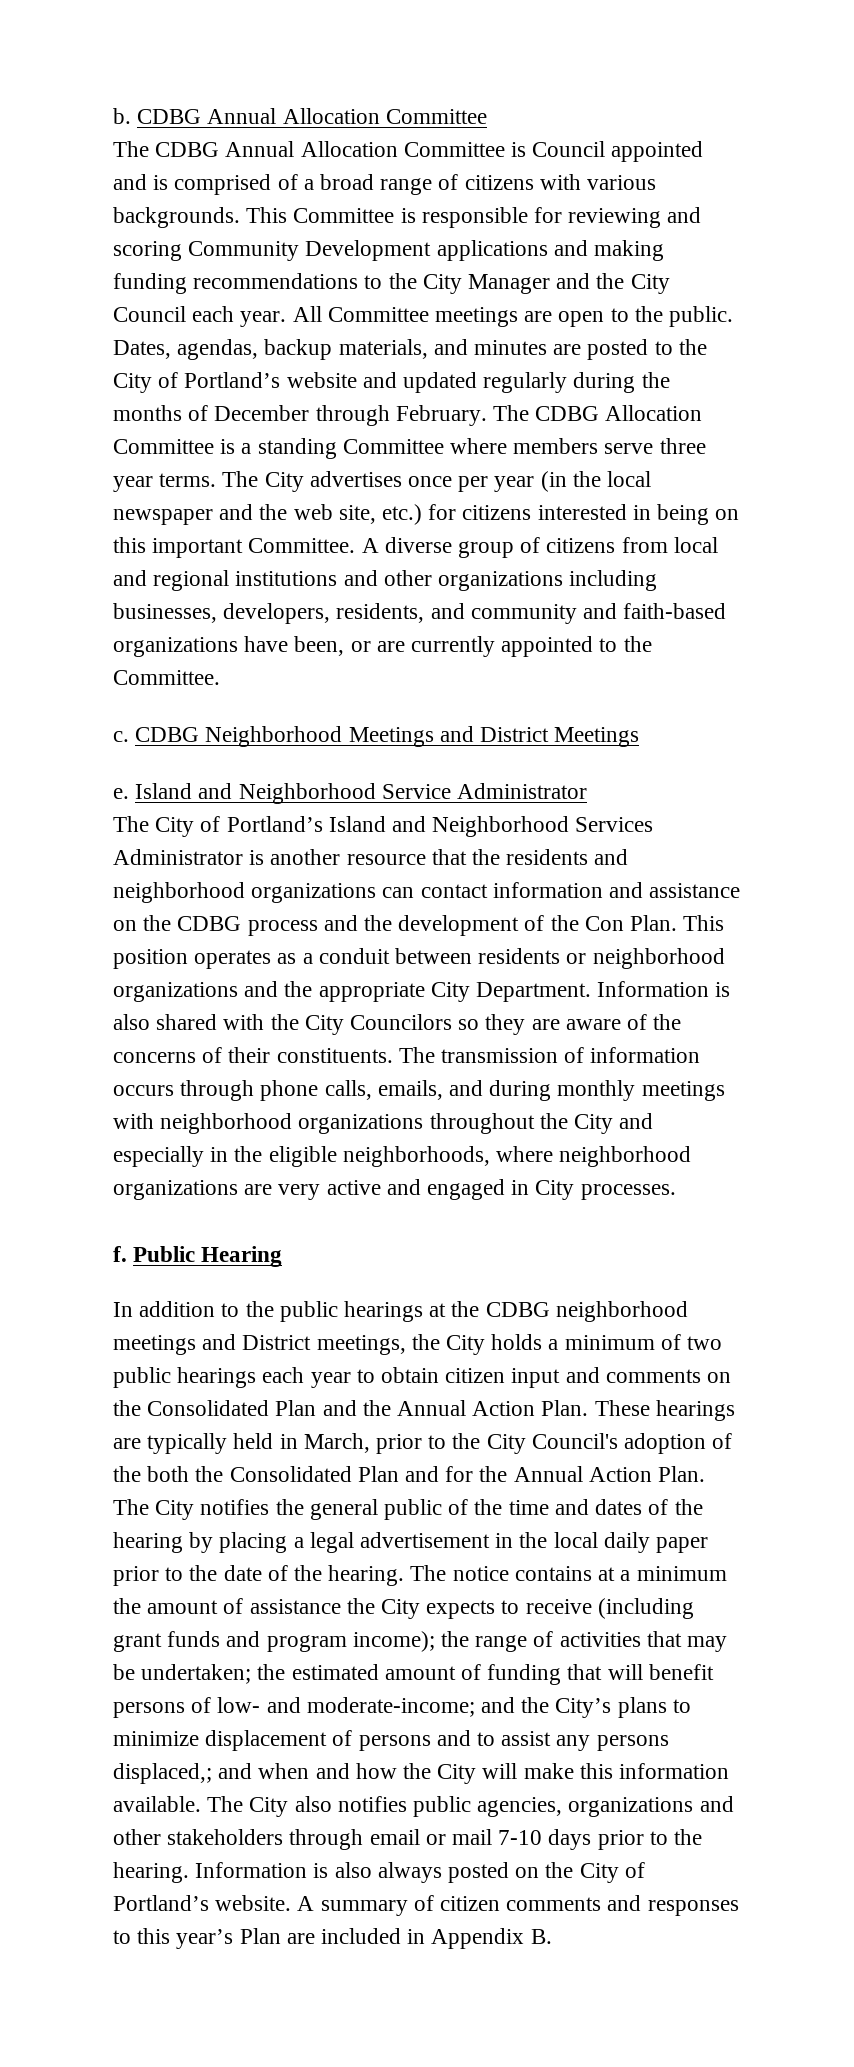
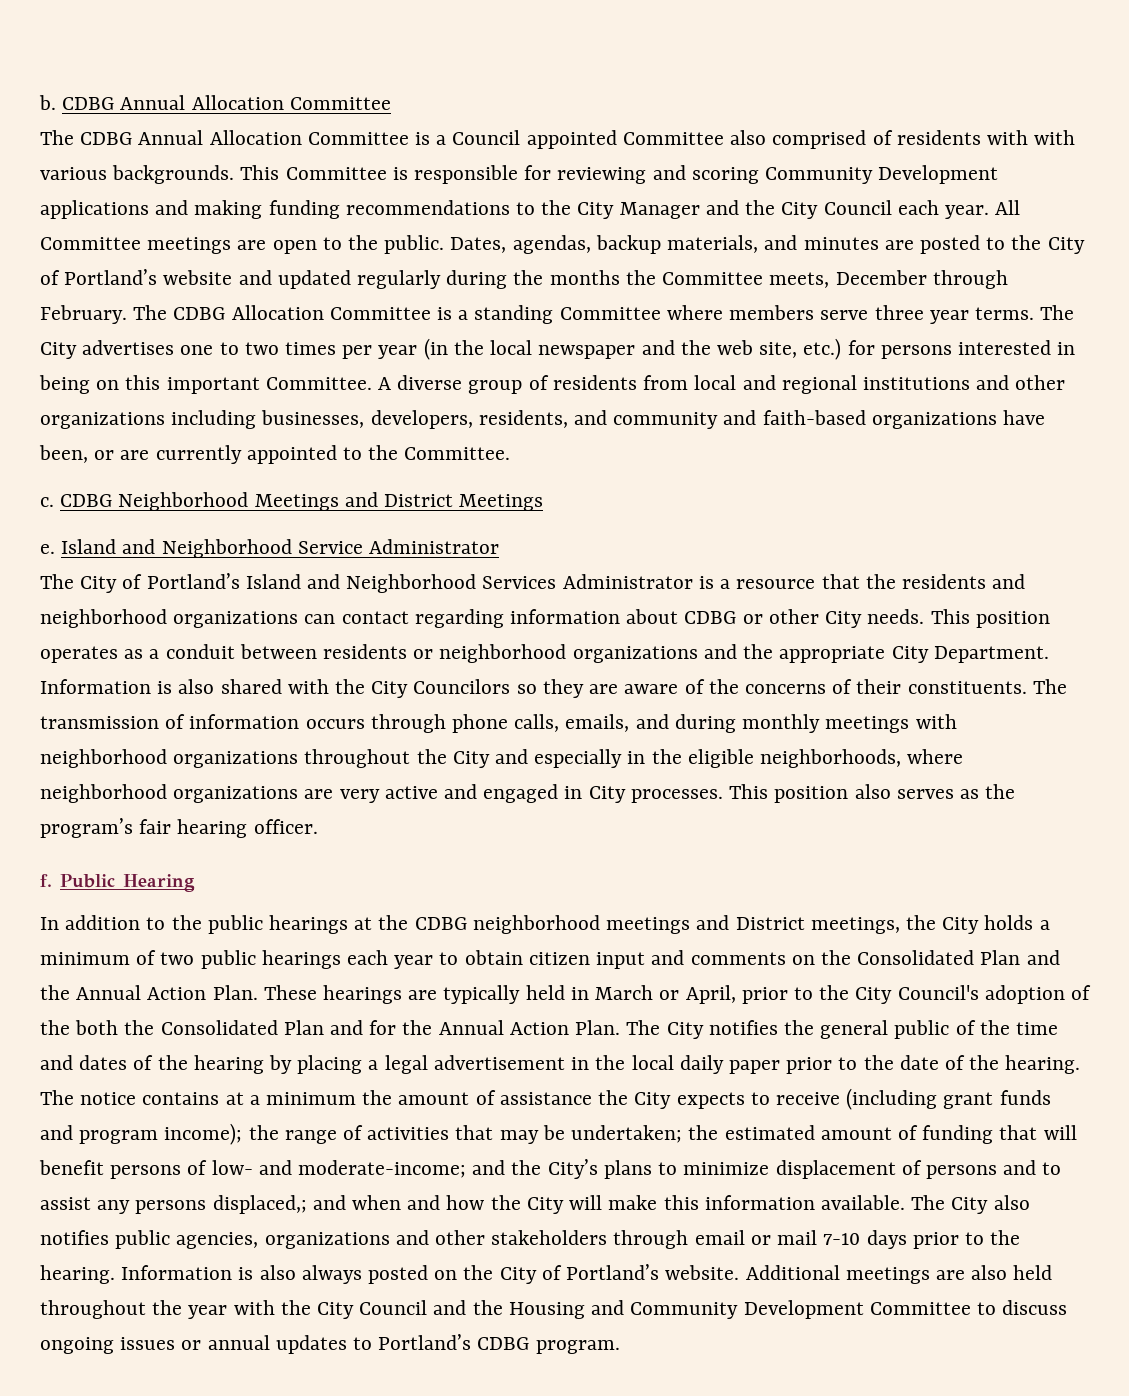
(527, 149) none -> [436,135,447,145] a
[113,174,534,195] and is comprised of a broad range of citizens -> [622,130,1028,149] Committee also comprised of residents with
[188,405,209,421] of -> [625,270,830,288] the Committee meets,
[408,476,453,487] once -> [180,342,337,355] one to two times
[462,505,532,520] citizens -> [880,345,952,359] persons
[546,538,616,553] citizens -> [552,375,637,390] residents
[270,849,341,865] another -> [720,579,731,589] a
[492,882,741,898] [113,915,678,936] information and assistance on the CDBG process and the development of the Con Plan. -> [414,609,925,628] regarding information about CDBG or other City needs.
(676, 1192) none -> [729,784,1016,803] [40,818,318,838] This position also serves as the program’s fair hearing officer.
[303,1433,370,1453] March, -> [595,985,736,1004] March or April,
[297,1895,739,1916] [113,1928,552,1949] A summary of citizen comments and responses to this year’s Plan are included in Appendix B. -> [745,1265,1053,1284] [40,1300,1068,1319] [40,1334,620,1354] Additional meetings are also held throughout the year with the City Council and the Housing and Community Development Committee to discuss ongoing issues or annual updates to Portland’s CDBG program.

